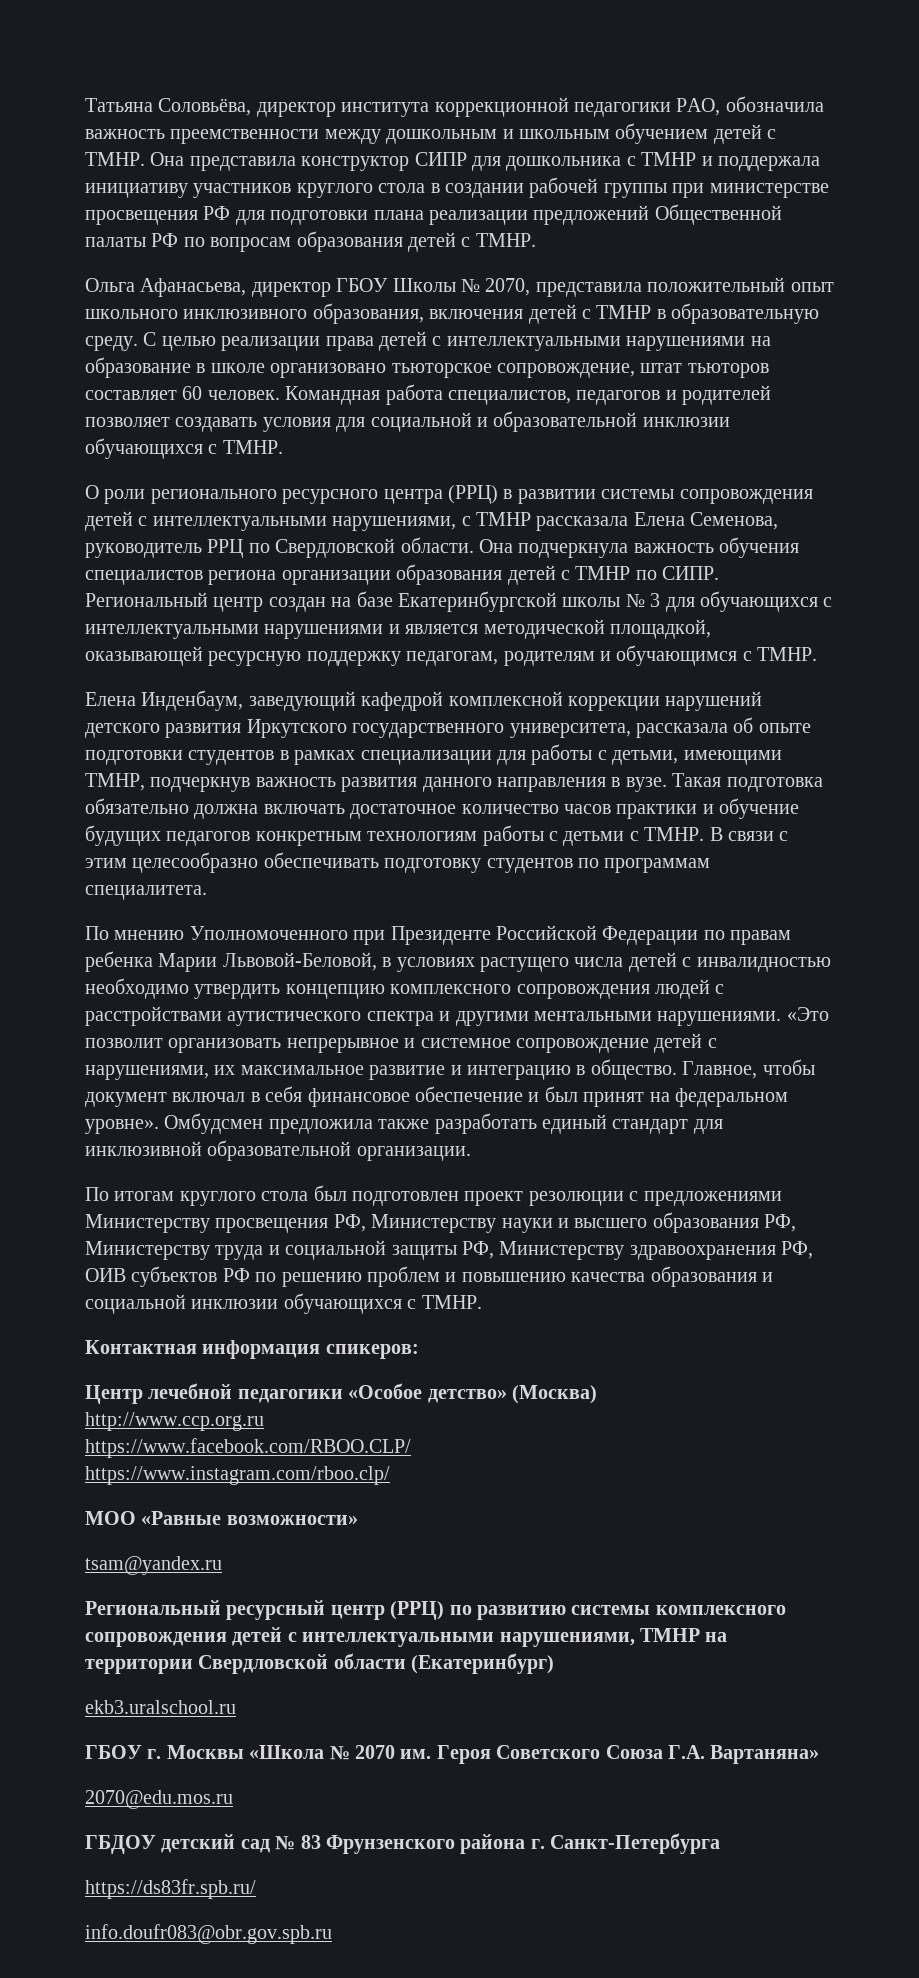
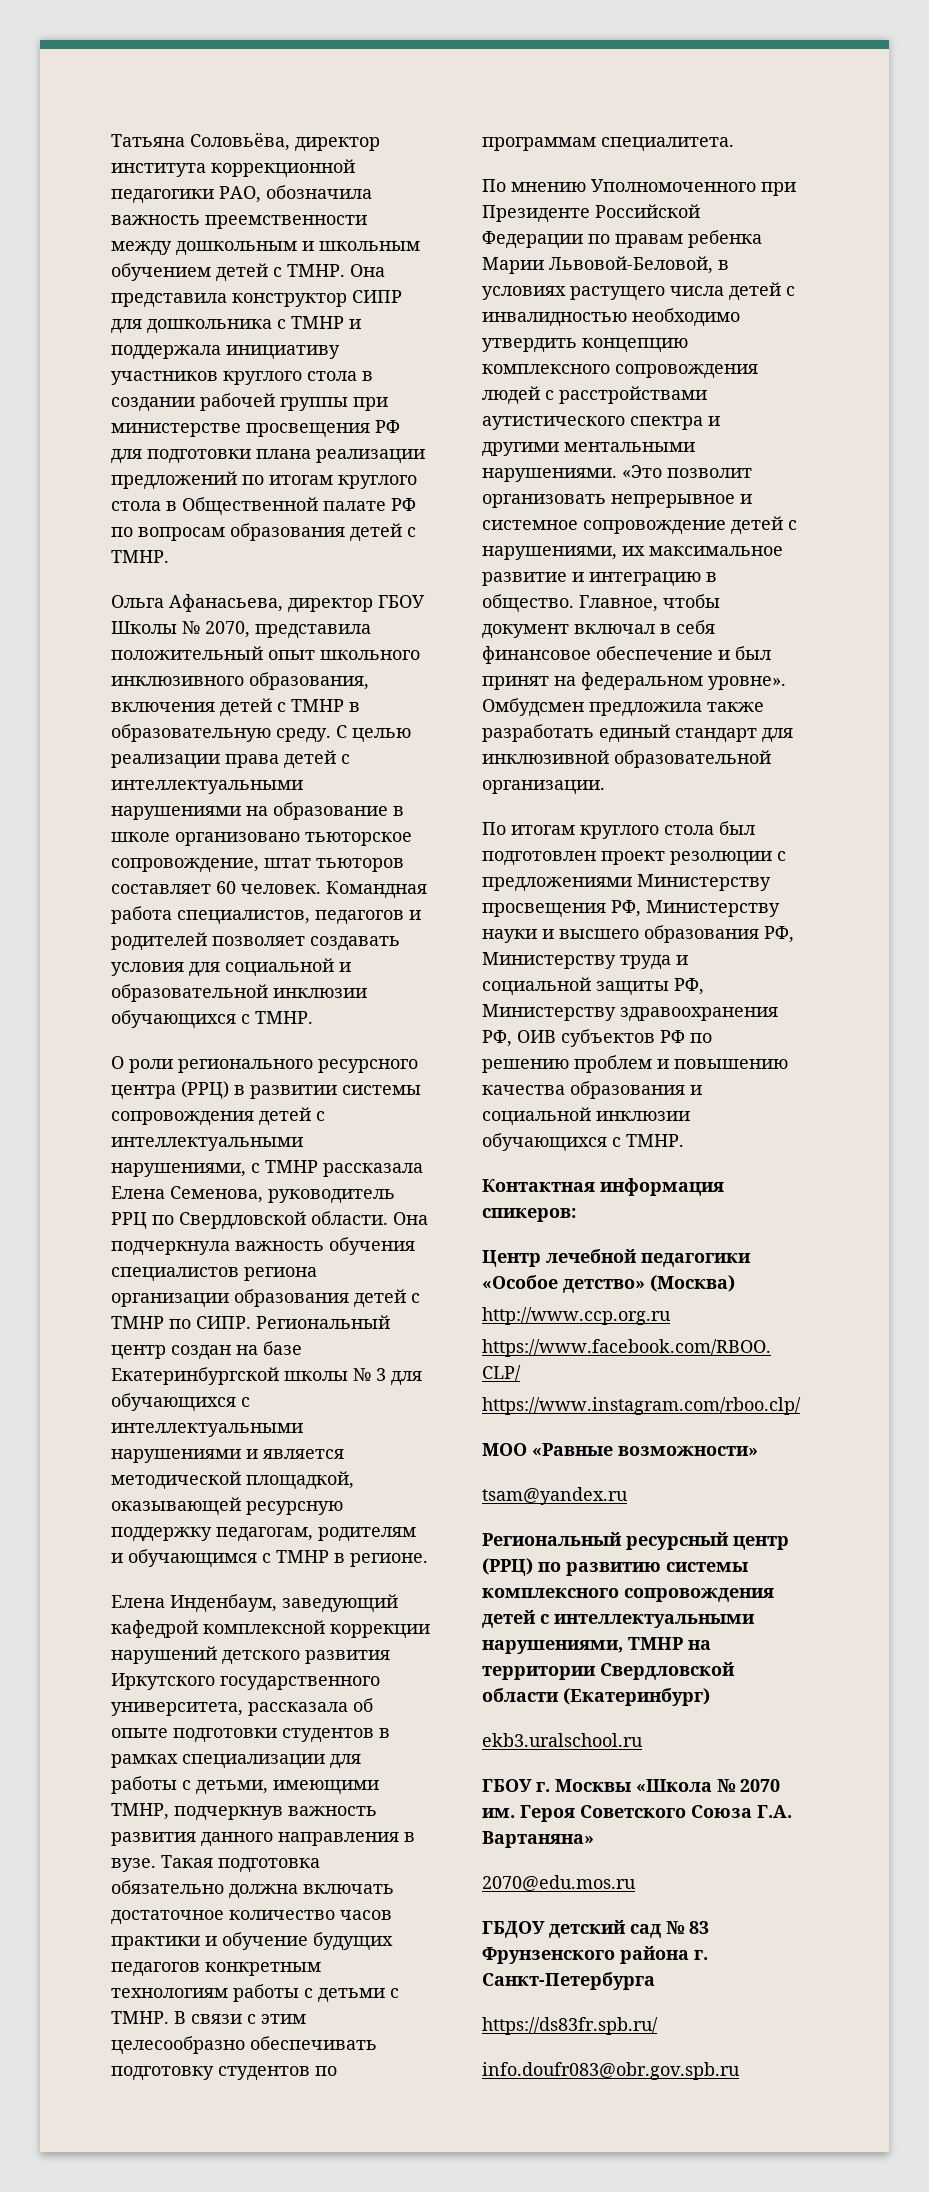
[654,204,782,225] [85,237,146,247] Общественной палаты -> [242,475,417,489] [111,497,386,516] по итогам круглого стола в Общественной палате
[757,647,818,661] ТМНР. -> [276,1550,428,1567] ТМНР в регионе.

